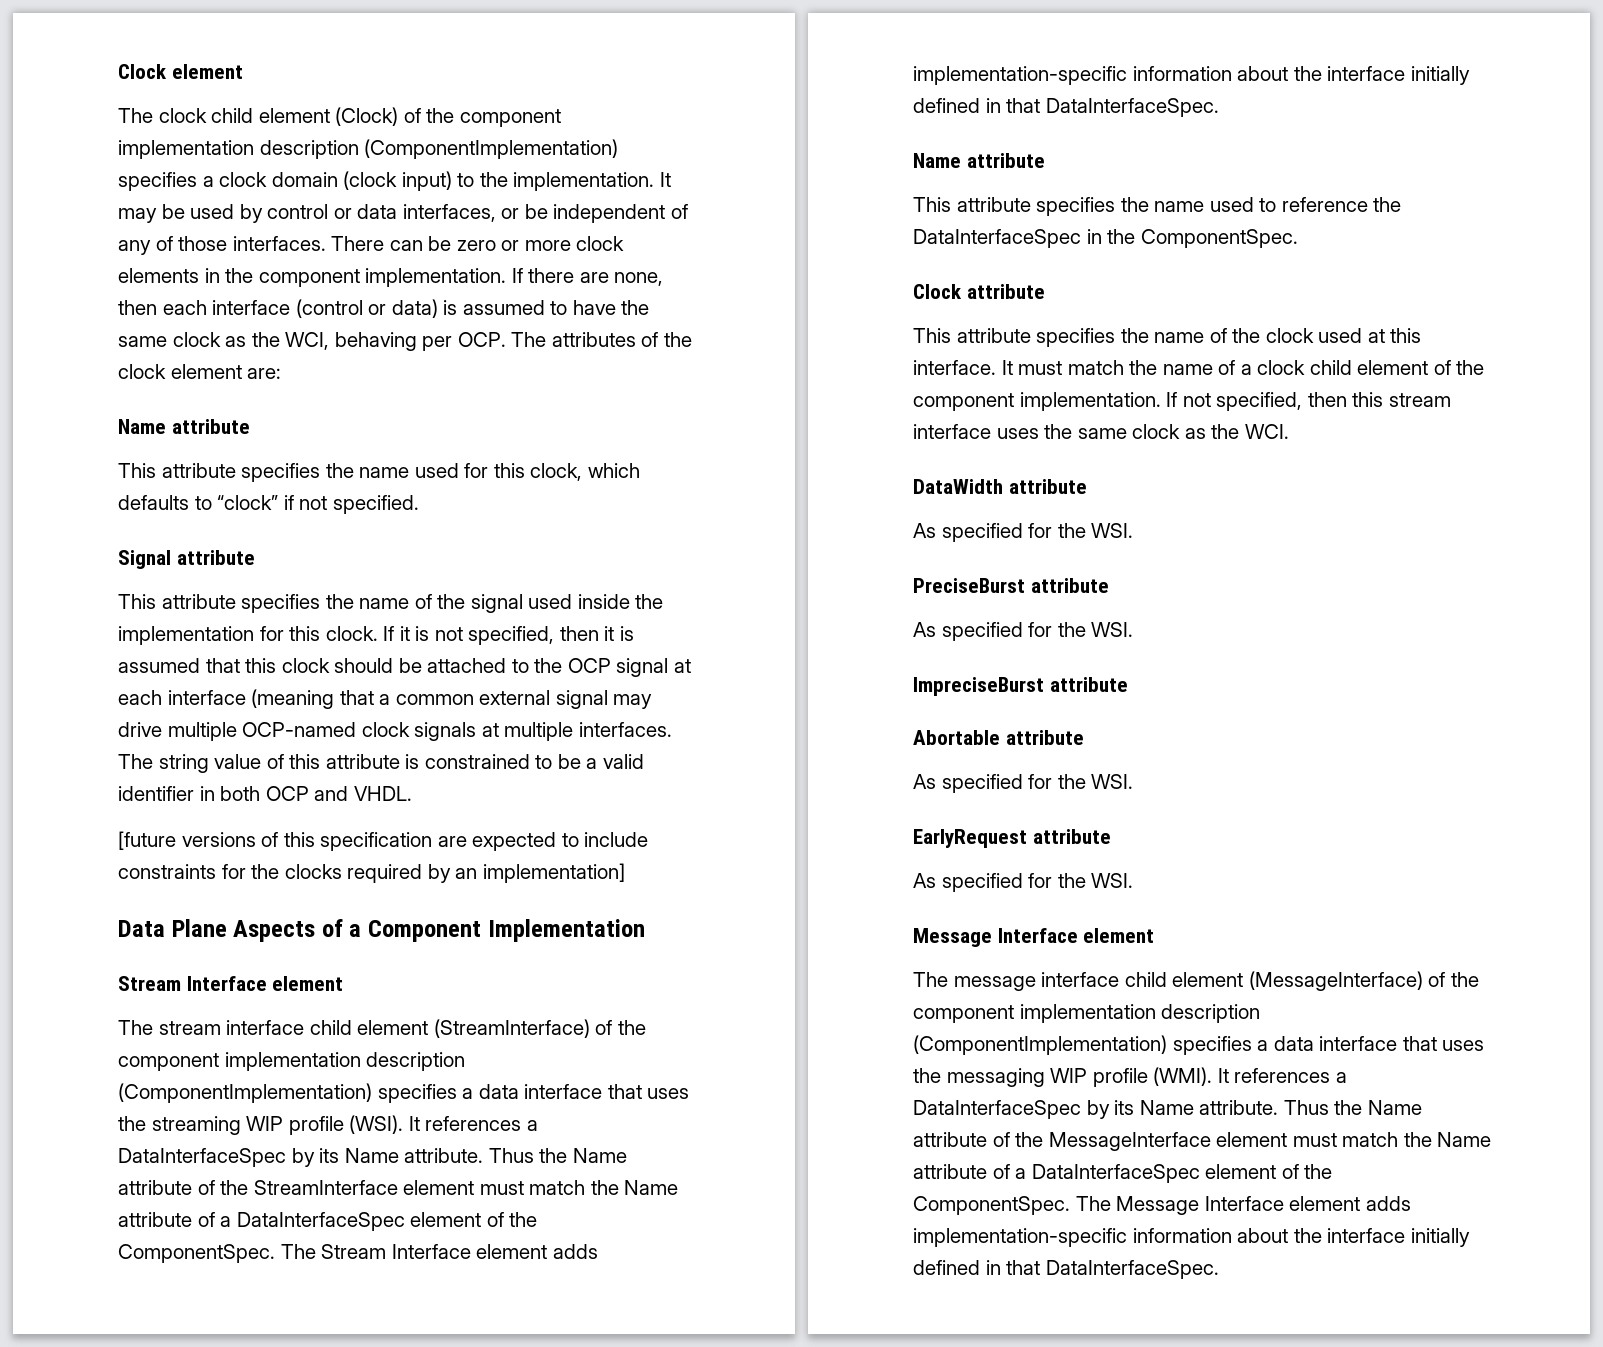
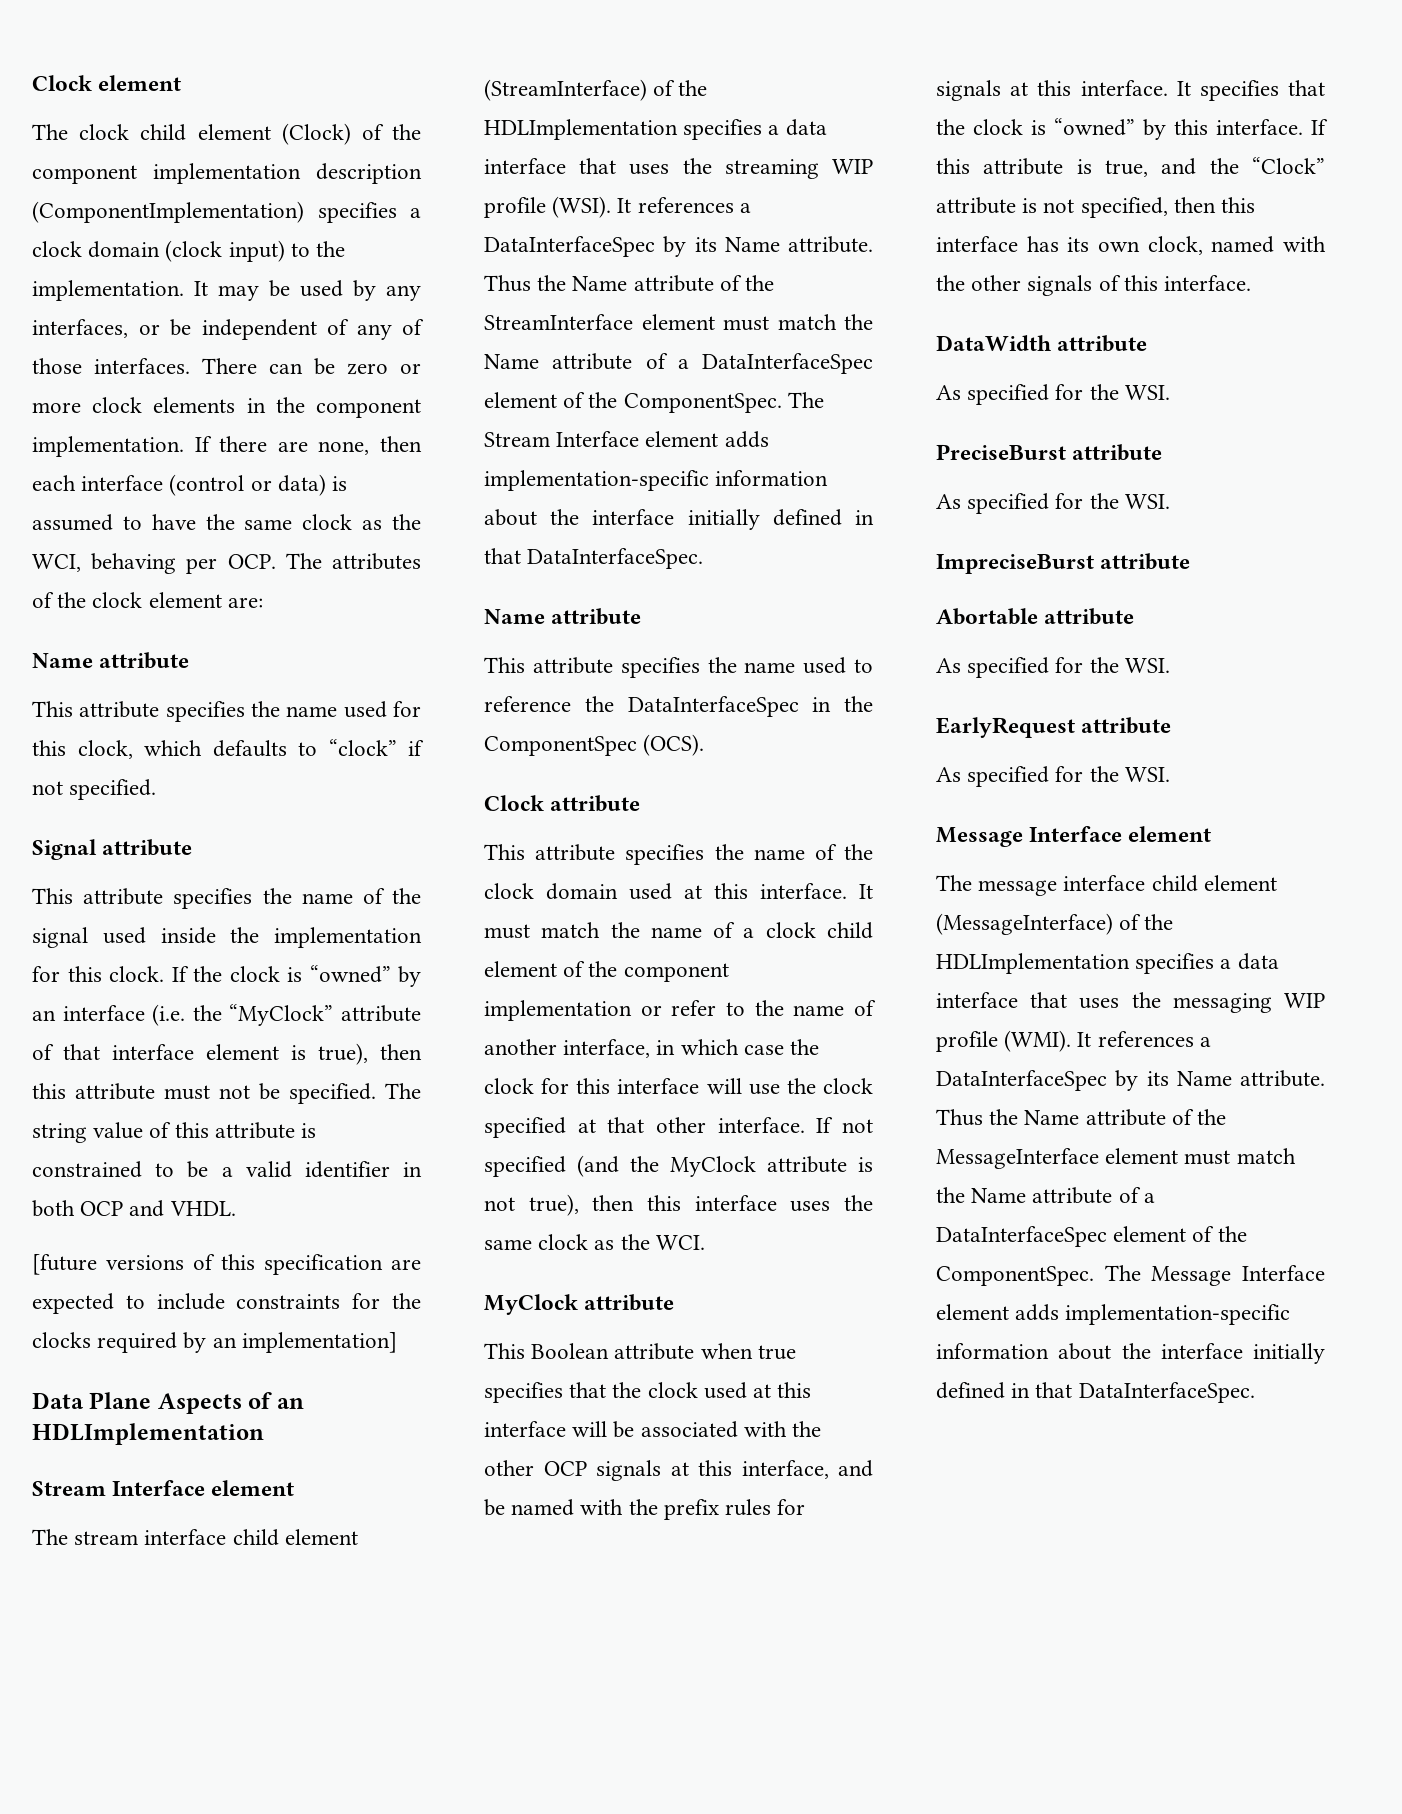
[267,204,398,219] control or data -> [386,285,421,301] any
[399,626,634,645] [118,658,691,677] [118,689,653,709] [118,722,672,741] it is not specified, then it is assumed that this clock should be attached to the OCP signal at each interface (meaning that a common external signal may drive multiple OCP-named clock signals at multiple interfaces. -> [193,965,421,987] [32,1004,421,1026] [32,1043,422,1065] [32,1083,376,1104] the clock is “owned” by an interface (i.e. the “MyClock” attribute of that interface element is true), then this attribute must not be specified.
[349,919,645,942] a Component Implementation -> [276,1398,304,1409] [32,1423,264,1445] an HDLImplementation
[118,1052,466,1071] [118,1083,372,1103] component implementation description (ComponentImplementation) -> [484,119,678,140] HDLImplementation
[1140,229,1298,248] ComponentSpec. -> [484,734,705,756] ComponentSpec (OCS).
(1314, 335) none -> [546,883,618,900] domain
[1019,392,1451,411] implementation. If not specified, then this stream -> [484,1000,876,1021] [484,1039,820,1058] [484,1078,873,1095] [484,1117,873,1138] [484,1155,873,1177] [484,1194,681,1216] implementation or refer to the name of another interface, in which case the clock for this interface will use the clock specified at that other interface. If not specified (and the MyClock attribute is not true), then this
(1289, 431) none -> [484,1294,675,1315] [484,1343,796,1360] [484,1382,812,1403] [484,1421,822,1438] [484,1460,873,1481] [484,1499,806,1520] [936,80,1325,101] [936,118,1328,140] [936,157,1325,177] [936,197,1256,218] [936,236,1326,255] [936,275,1252,296] // MyClock attribute // This Boolean attribute when true specifies that the clock used at this interface will be associated with the other OCP signals at this interface, and be named with the prefix rules for signals at this interface. It specifies that the clock is “owned” by this interface. If this attribute is true, and the “Clock” attribute is not specified, then this interface has its own clock, named with the other signals of this interface.
[913,1004,1261,1023] [913,1035,1167,1055] component implementation description (ComponentImplementation) -> [936,953,1130,974] HDLImplementation

